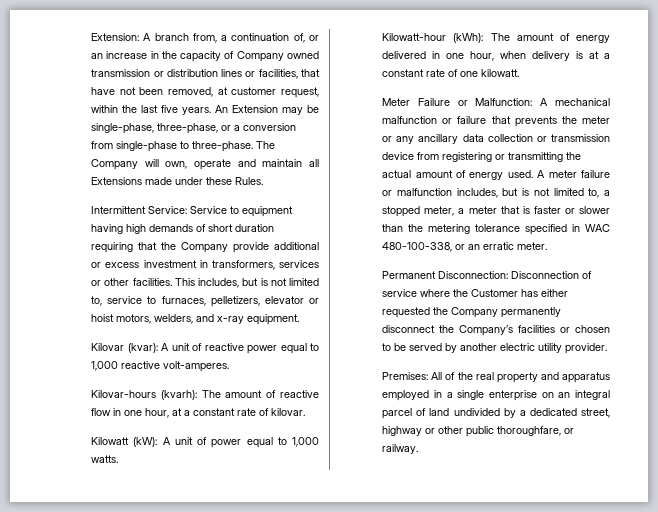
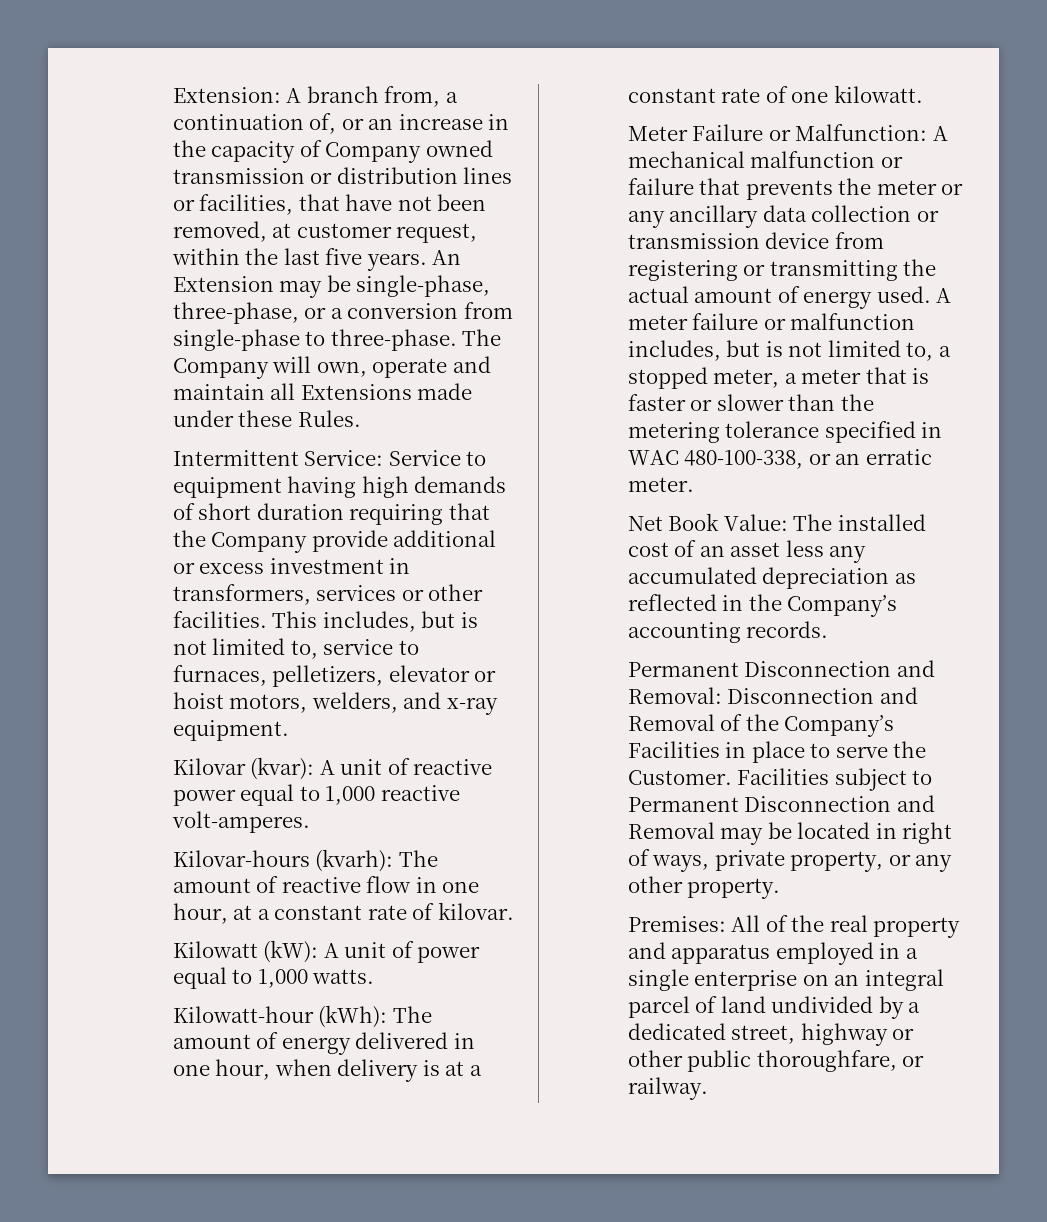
[382,271,593,279] [382,289,569,297] [382,307,562,318] [382,325,610,336] [382,343,608,354] Permanent Disconnection: Disconnection of service where the Customer has either requested the Company permanently disconnect the Company’s facilities or chosen to be served by another electric utility provider. -> [627,513,926,531] [627,540,867,563] [627,567,916,589] [627,594,898,617] [627,621,829,643] [627,660,935,677] [627,687,918,704] [627,714,895,737] [627,741,927,763] [627,768,933,791] [627,795,935,812] [627,822,953,845] [627,849,953,872] [627,876,781,899] Net Book Value: The installed cost of an asset less any accumulated depreciation as reflected in the Company’s accounting records. // Permanent Disconnection and Removal: Disconnection and Removal of the Company’s Facilities in place to serve the Customer. Facilities subject to Permanent Disconnection and Removal may be located in right of ways, private property, or any other property.

